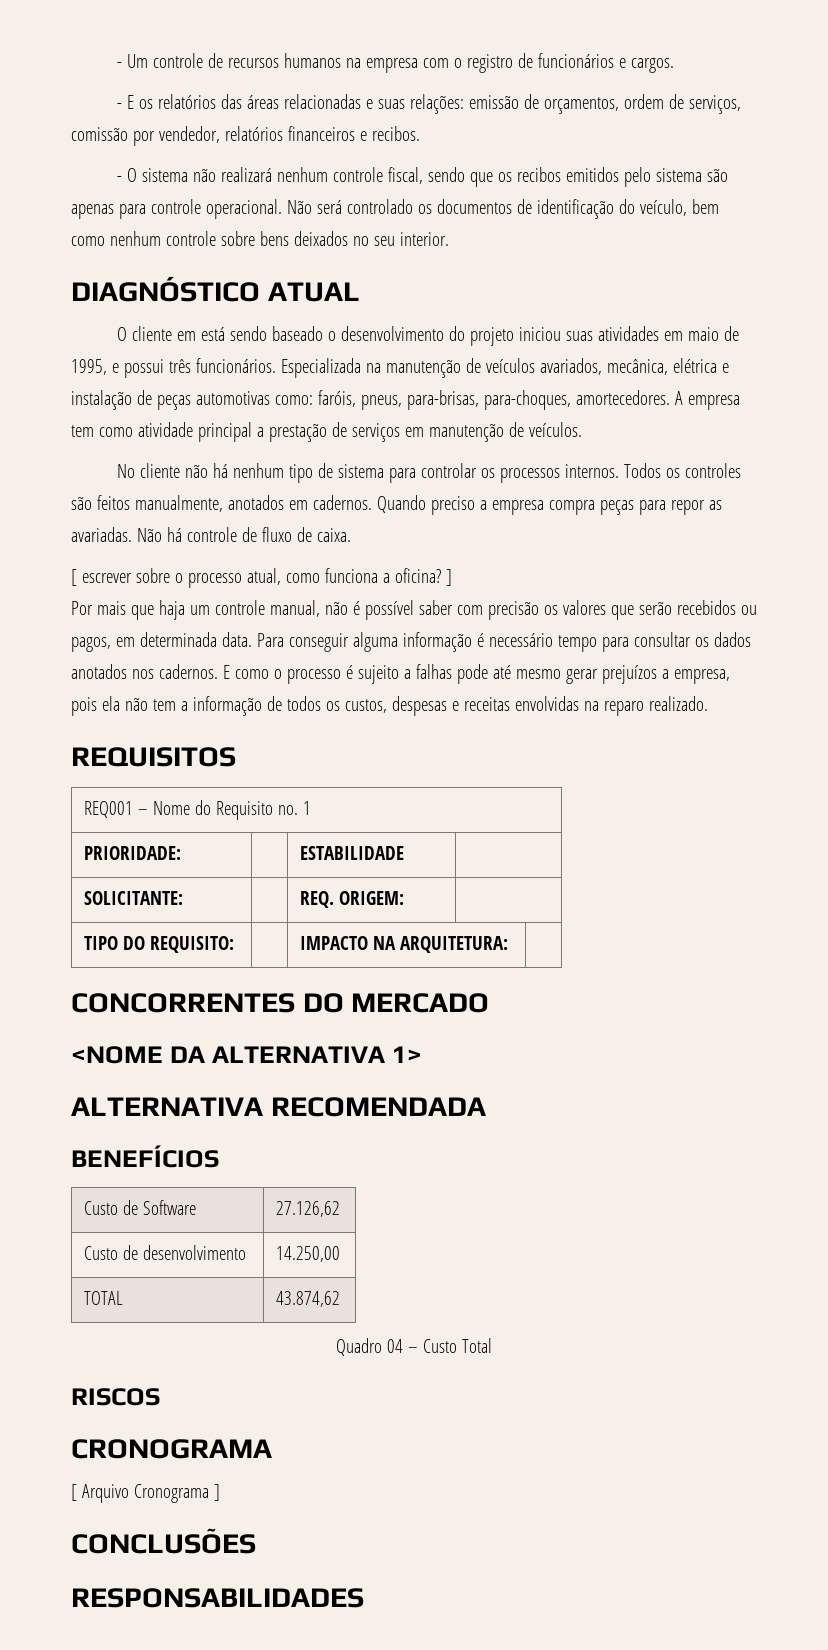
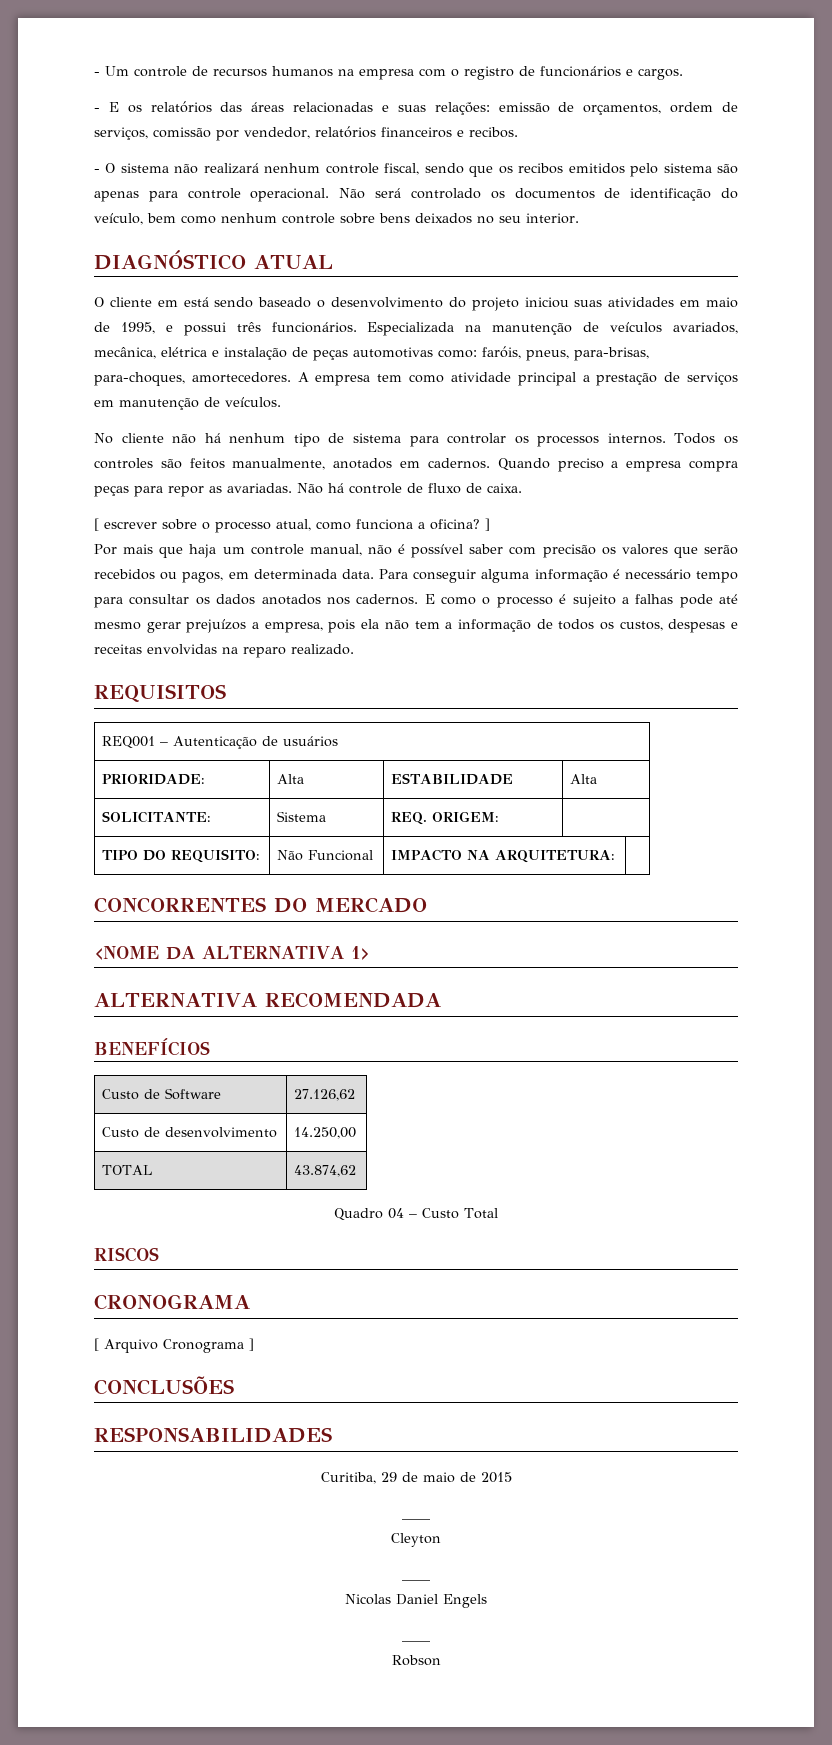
[153,800,312,820] Nome do Requisito no. 1 -> [173,736,339,749] Autenticação de usuários
(182, 853) none -> [277,774,305,784] Alta
(405, 853) none -> [570,774,598,784] Alta
(184, 898) none -> [277,811,327,822] Sistema
(235, 944) none -> [277,850,374,861] Não Funcional
(364, 1598) none -> [320,1472,512,1484] [402,1518,430,1520] [391,1533,441,1547] [402,1579,430,1581] [345,1594,487,1608] [402,1640,430,1642] [391,1655,441,1666] // Curitiba, 29 de maio de 2015 // ____ // Cleyton // ____ // Nicolas Daniel Engels // ____ // Robson

